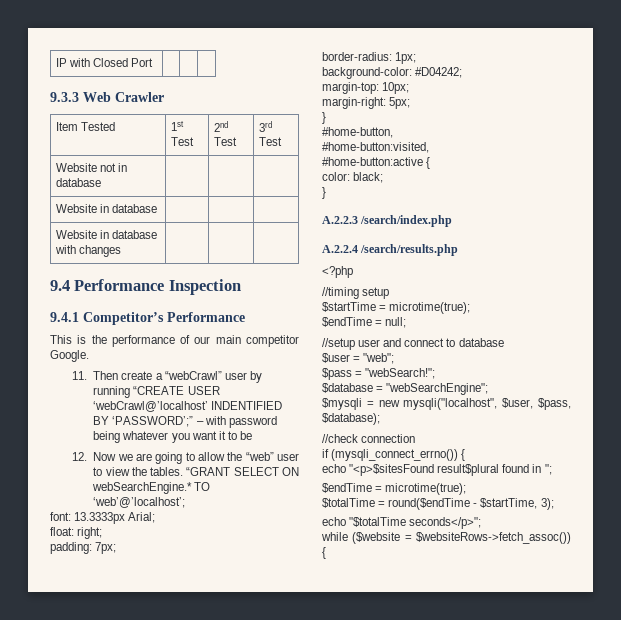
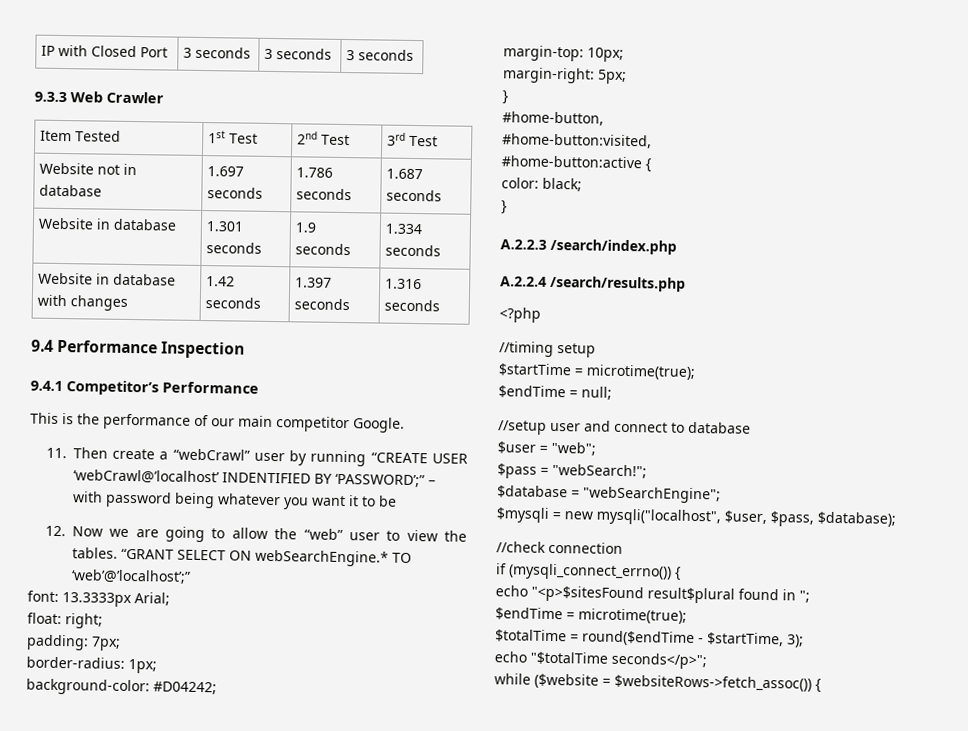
(154, 62) | | -> [183,46,252,59] [264,48,333,60] [346,49,415,61] 3 seconds | 3 seconds | 3 seconds
[55,204,158,213] | | // Website in database | | | -> [207,166,245,177] [207,187,264,199] [296,167,334,178] [296,188,353,201] [386,168,424,180] [386,189,443,202] [38,217,178,231] [206,221,245,232] [206,242,263,254] [295,222,318,233] [295,243,352,256] [385,223,423,235] [385,244,442,257] 1.697 seconds | 1.786 seconds | 1.687 seconds // Website in database | 1.301 seconds | 1.9 seconds | 1.334 seconds
(122, 251) | | -> [206,276,236,287] [205,297,262,309] [295,277,333,288] [294,298,351,311] [385,278,423,290] [384,299,441,312] 1.42 seconds | 1.397 seconds | 1.316 seconds
[93,497,186,508] ‘web’@’localhost’; -> [70,569,191,584] ‘web’@’localhost’;”

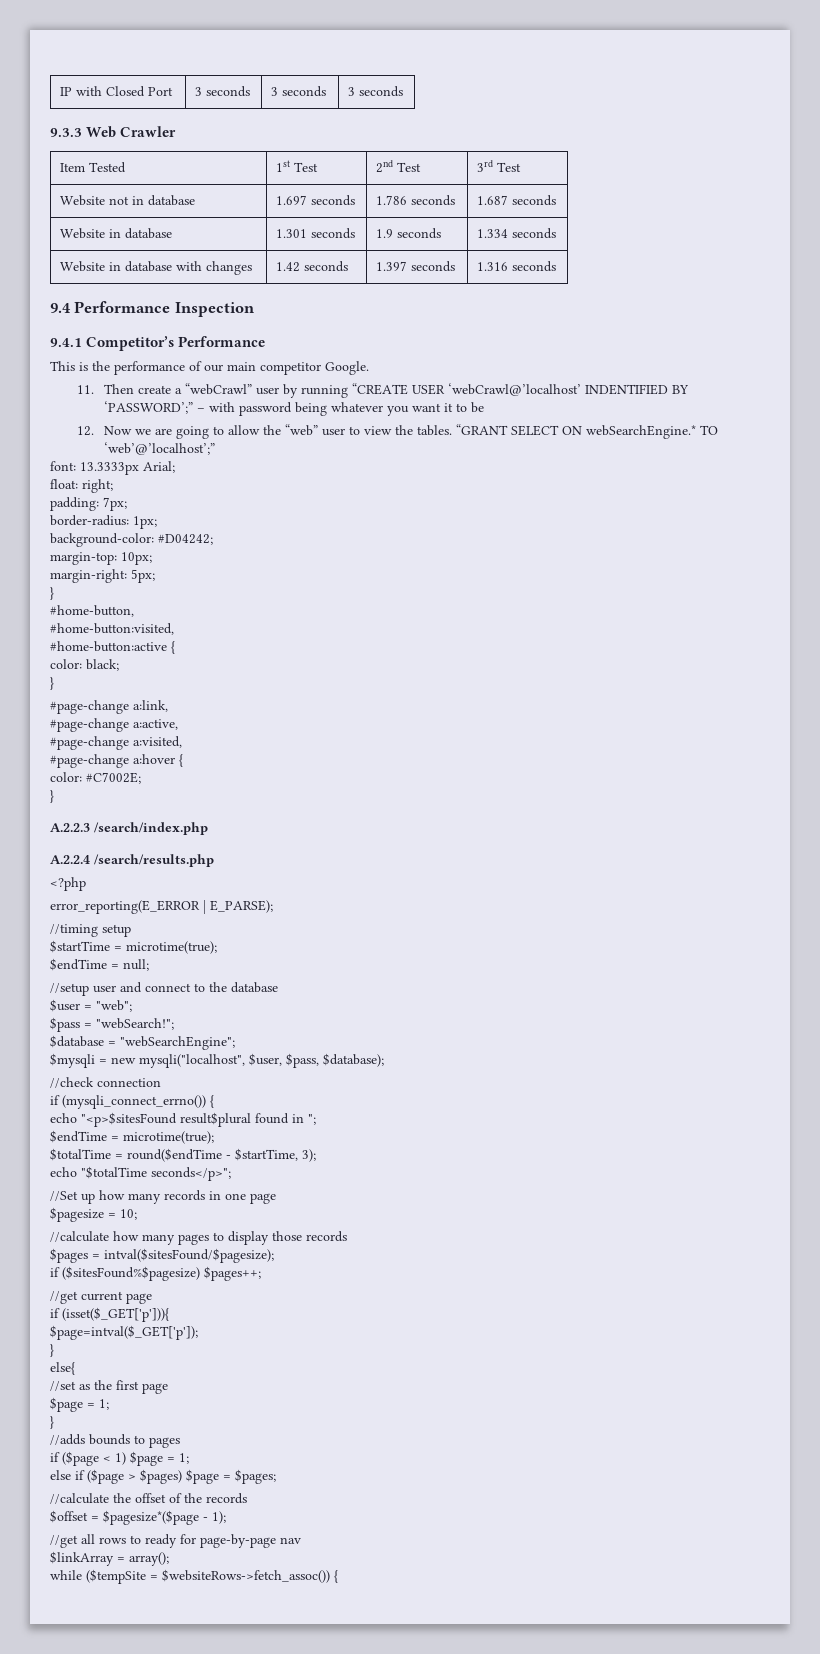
(507, 207) none -> [50,700,168,714] [50,718,178,732] [50,736,182,750] [50,754,183,768] [50,772,141,784] [50,790,54,803] // #page-change a:link, // #page-change a:active, // #page-change a:visited, // #page-change a:hover { // color: #C7002E; // }
(541, 315) none -> [50,900,273,914] // error_reporting(E_ERROR | E_PARSE);
(685, 427) none -> [209,982,227,992] the
(707, 661) none -> [50,1190,276,1204] [50,1207,137,1222] [50,1231,347,1245] [50,1248,274,1263] [50,1266,261,1281] [50,1291,152,1304] [50,1307,169,1322] [50,1325,198,1340] [50,1344,54,1357] [50,1362,75,1375] [50,1380,168,1394] [50,1397,109,1412] [50,1416,54,1429] [50,1434,180,1448] [50,1451,189,1466] [50,1469,276,1484] [50,1493,247,1504] [50,1510,226,1525] [50,1534,301,1548] [50,1551,169,1566] // //Set up how many records in one page // $pagesize = 10; // //calculate how many pages to display those records // $pages = intval($sitesFound/$pagesize); // if ($sitesFound%$pagesize) $pages++; // //get current page // if (isset($_GET['p'])){ // $page=intval($_GET['p']); // } // else{ // //set as the first page // $page = 1; // } // //adds bounds to pages // if ($page < 1) $page = 1; // else if ($page > $pages) $page = $pages; // //calculate the offset of the records // $offset = $pagesize*($page - 1); // //get all rows to ready for page-by-page nav // $linkArray = array();
[534,673,599,689] ($website -> [86,1569,146,1584] ($tempSite

